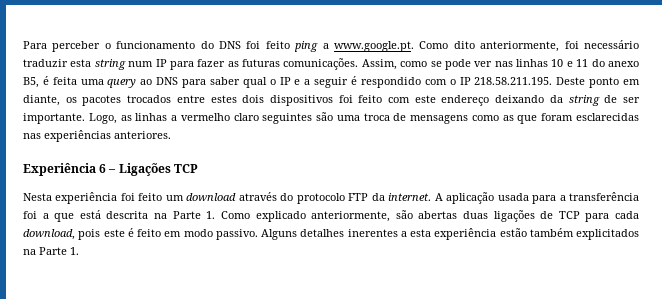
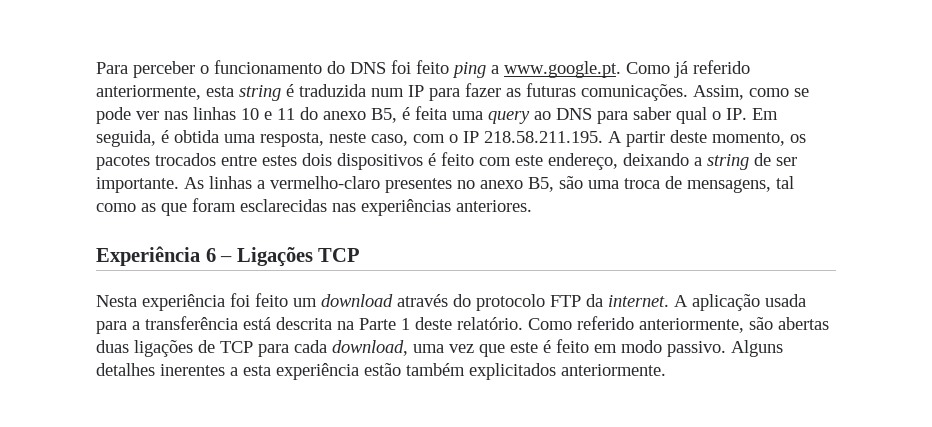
[453,40,639,52] [23,59,126,70] dito anteriormente, foi necessário traduzir esta string -> [674,60,750,78] [96,84,366,101] já referido anteriormente, esta string é traduzida
[279,76,640,88] [23,95,60,106] IP e a seguir é respondido com o IP 218.58.211.195. Deste ponto em diante, -> [726,108,778,120] [96,130,785,147] IP. Em seguida, é obtida uma resposta, neste caso, com o IP 218.58.211.195. A partir deste momento,
[338,95,353,103] foi -> [428,153,436,166] é
[441,95,563,106] endereço deixando da -> [548,153,702,170] endereço, deixando a
[88,113,313,124] Logo, as linhas a vermelho claro seguintes -> [184,176,554,193] As linhas a vermelho-claro presentes no anexo B5,
[410,115,469,124] mensagens -> [687,176,794,193] mensagens, tal
[23,211,75,222] foi a que -> (238, 323) none
[206,211,306,222] 1. Como explicado -> [401,316,634,330] 1 deste relatório. Como referido
[78,229,101,240] pois -> [413,344,505,357] uma vez que
[23,247,79,255] na Parte 1. -> [561,364,666,376] anteriormente.

